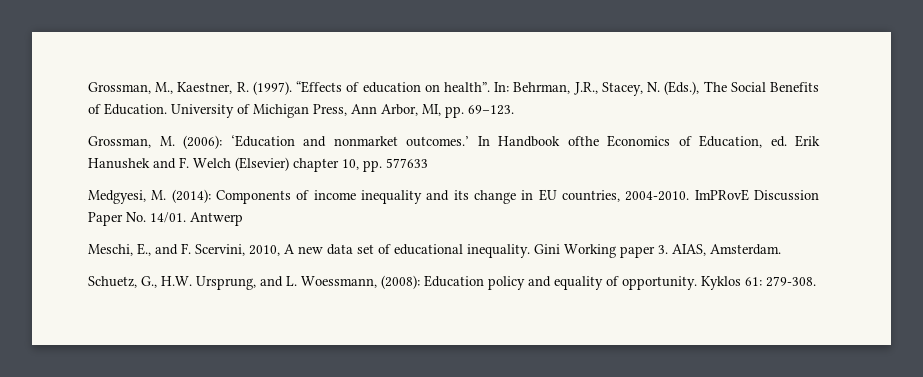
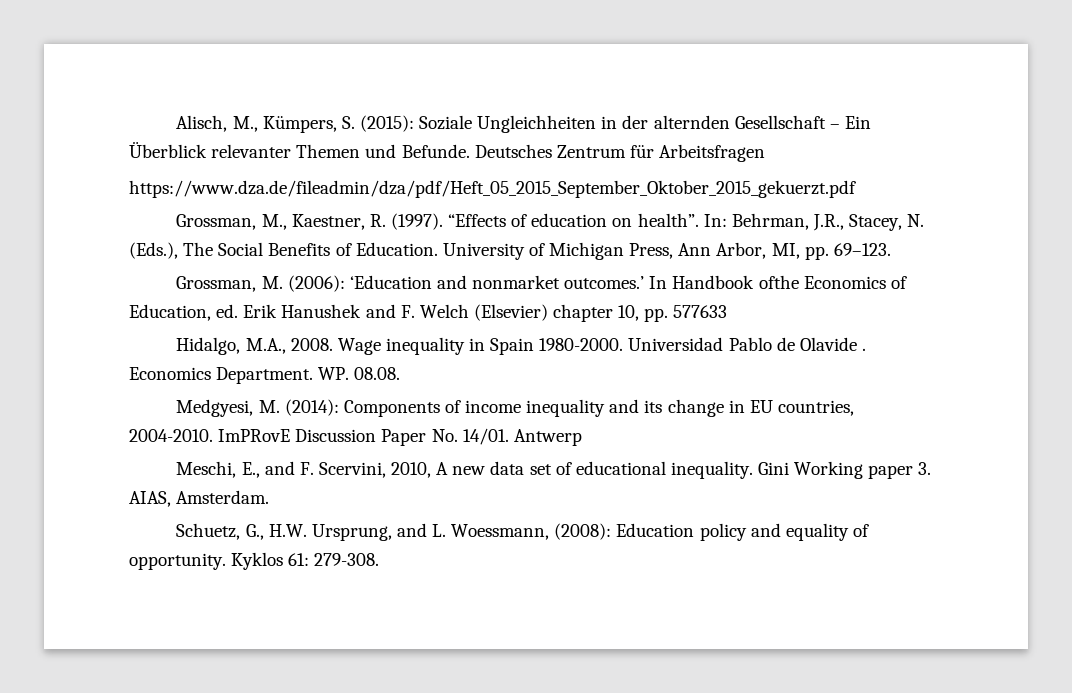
(88, 88) none -> [176,115,871,133] [129,142,766,162] [129,180,856,198] Alisch, M., Kümpers, S. (2015): Soziale Ungleichheiten in der alternden Gesellschaft – Ein Überblick relevanter Themen und Befunde. Deutsches Zentrum für Arbeitsfragen // https://www.dza.de/fileadmin/dza/pdf/Heft_05_2015_September_Oktober_2015_gekuerzt.pdf //
(428, 163) none -> [176,337,866,355] [129,367,401,384] // Hidalgo, M.A., 2008. Wage inequality in Spain 1980-2000. Universidad Pablo de Olavide . Economics Department. WP. 08.08.

